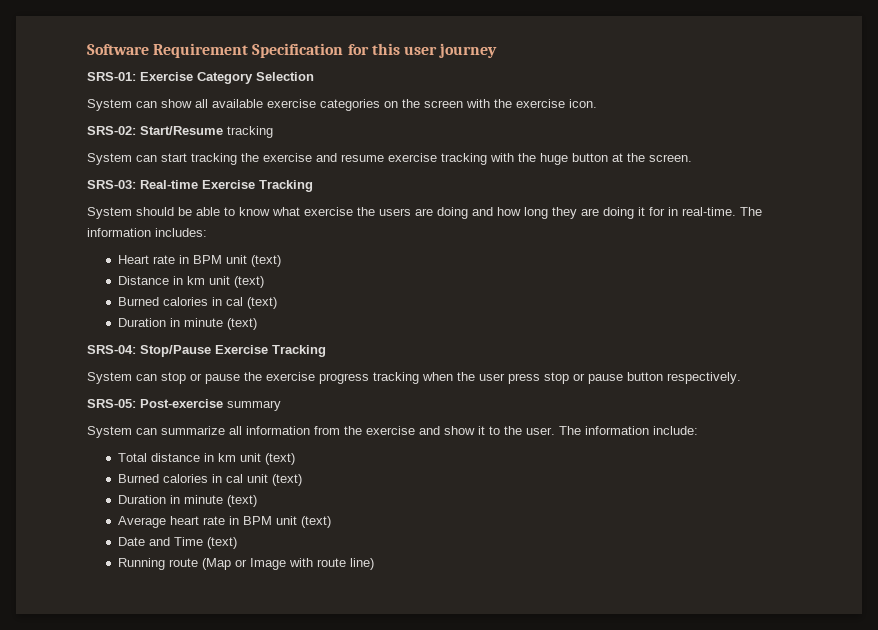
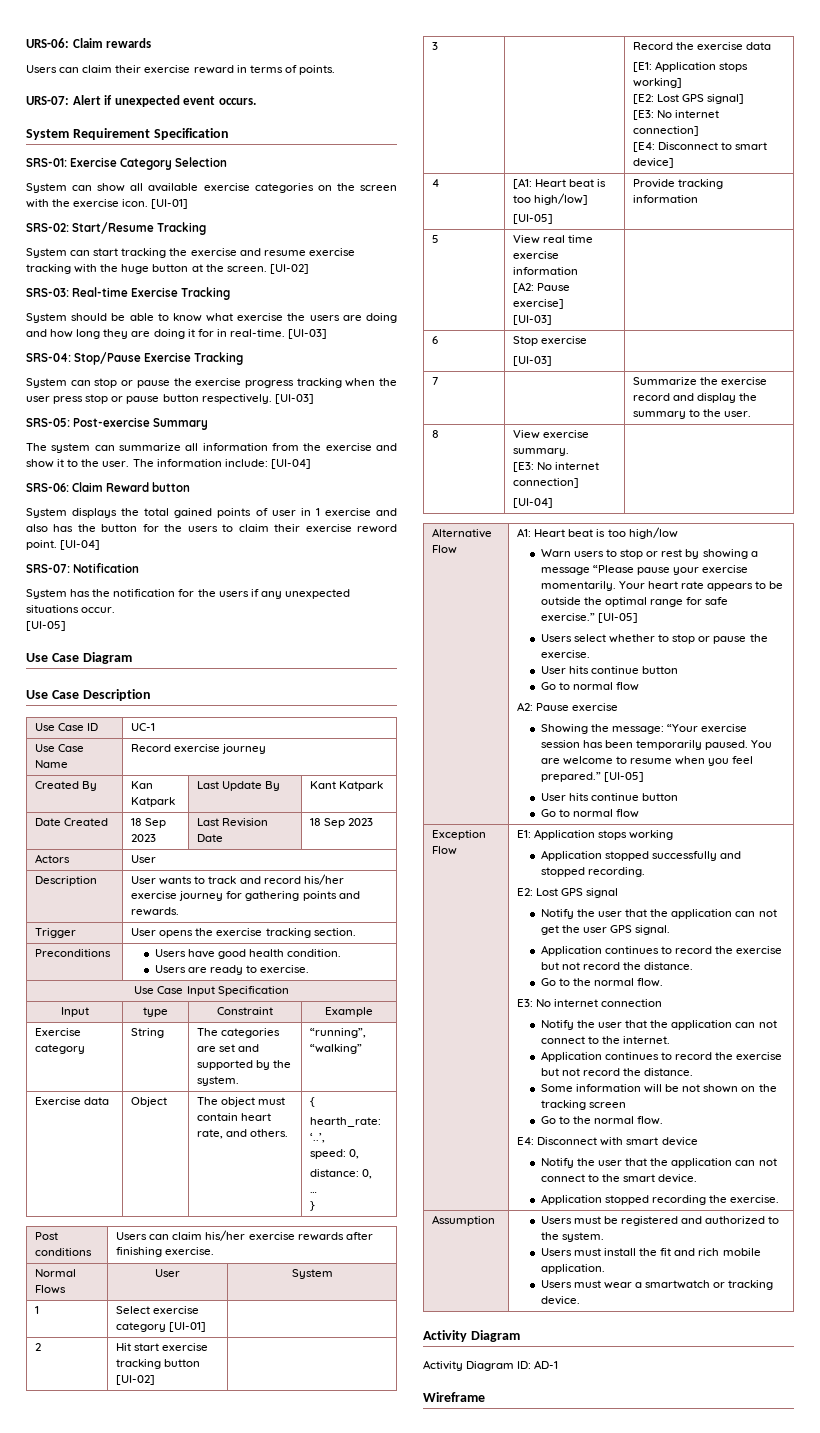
[87,43,498,58] Software Requirement Specification for this user journey -> [26,38,152,48] [26,65,335,75] [26,95,256,107] [26,128,229,140] URS-06: Claim rewards // Users can claim their exercise reward in terms of points. // URS-07: Alert if unexpected event occurs. // System Requirement Specification
(597, 103) none -> [151,199,189,209] [UI-01]
[227,126,273,138] tracking -> [157,222,207,235] Tracking
(692, 158) none -> [269,264,309,274] [UI-02]
[740,207,762,216] [87,228,207,237] [118,255,282,267] [118,276,265,288] [118,297,278,309] [118,318,258,330] The information includes: // Heart rate in BPM unit (text) // Distance in km unit (text) // Burned calories in cal (text) // Duration in minute (text) -> [288,329,328,339] [UI-03]
(741, 378) none -> [274,394,314,404] [UI-03]
[227,400,281,411] [87,426,132,438] summary // System -> [153,418,209,430] [26,443,91,453] Summary // The system
[118,453,296,465] [118,474,303,486] [118,495,258,507] [118,516,332,528] [118,537,238,549] [118,558,375,570] // Total distance in km unit (text) // Burned calories in cal unit (text) // Duration in minute (text) // Average heart rate in BPM unit (text) // Date and Time (text) // Running route (Map or Image with route line) -> [270,459,311,469] [26,482,191,492] [26,508,397,518] [26,524,397,533] [26,540,101,550] [26,563,140,573] [26,589,350,599] [26,605,116,613] [26,621,66,631] [26,652,132,664] [26,689,151,701] [35,723,99,731] [131,723,156,731] [35,744,85,752] [35,760,69,768] [131,744,267,754] [35,781,98,791] [131,781,154,789] [131,797,176,807] [197,781,281,791] [310,781,384,791] [35,818,109,826] [131,818,167,828] [131,834,157,842] [197,818,269,827] [197,834,224,842] [310,818,374,828] [35,854,71,863] [131,855,157,863] [35,876,98,886] [131,874,344,885] [131,891,360,901] [131,907,180,916] [35,928,77,938] [131,928,356,938] [35,949,112,957] [154,949,342,959] [154,965,310,975] [134,986,289,996] [60,1007,89,1017] [143,1007,168,1017] [217,1007,273,1015] [325,1007,373,1017] [35,1028,82,1036] [35,1044,86,1054] [131,1028,165,1038] [197,1028,281,1038] [197,1044,260,1052] [197,1060,292,1070] [197,1076,240,1086] [310,1028,367,1038] [310,1044,363,1054] [35,1097,110,1105] [131,1097,168,1107] [197,1097,286,1107] [197,1113,272,1121] [197,1129,289,1139] [310,1097,316,1107] [310,1117,382,1127] [310,1133,326,1143] [310,1149,360,1159] [310,1169,373,1179] [310,1192,318,1193] [310,1201,316,1211] [35,1232,59,1240] [35,1248,93,1256] [116,1230,373,1241] [116,1247,215,1257] [35,1269,77,1277] [35,1285,67,1294] [155,1269,180,1277] [291,1269,333,1279] [35,1306,40,1314] [116,1306,200,1314] [116,1322,207,1332] [35,1343,42,1351] [116,1343,209,1351] [116,1359,201,1369] [116,1375,156,1385] [432,42,439,50] [633,42,772,50] [633,61,749,72] [633,78,683,88] [633,94,745,104] [633,110,720,120] [633,126,700,136] [633,142,768,152] [633,158,675,168] [432,179,440,187] [513,178,607,189] [513,193,589,205] [513,214,554,224] [633,179,724,189] [633,195,699,203] [432,235,440,243] [513,235,594,244] [513,251,560,259] [513,267,579,275] [513,282,571,293] [513,299,565,309] [513,315,553,325] [432,336,439,344] [513,336,588,346] [513,356,553,366] [432,377,439,385] [633,377,768,385] [633,393,758,403] [633,409,752,419] [432,430,440,438] [513,430,590,439] [513,448,570,456] [513,462,600,472] [513,478,580,488] [513,498,554,508] [432,528,493,538] [432,545,458,554] [517,527,678,539] [540,549,758,559] [540,565,749,575] [540,581,784,591] [540,597,729,607] [540,613,638,623] [540,634,768,644] [540,650,590,658] [540,666,679,674] [540,682,640,691] [517,702,619,711] [540,724,748,734] [540,740,773,750] [540,756,754,766] [540,772,644,782] [540,793,679,801] [540,809,640,818] [432,830,487,840] [432,846,458,855] [517,829,674,840] [540,850,742,861] [540,867,645,877] [517,888,619,898] [540,909,777,919] [540,925,671,935] [540,945,783,956] [540,962,694,970] [540,978,664,987] [517,999,663,1007] [540,1020,777,1030] [540,1036,671,1044] [540,1051,783,1062] [540,1068,694,1076] [540,1084,777,1093] [540,1100,626,1110] [540,1116,664,1125] [517,1137,698,1146] [540,1158,777,1168] [540,1174,698,1183] [540,1194,780,1205] [432,1215,496,1226] [540,1216,780,1226] [540,1232,604,1242] [540,1248,761,1256] [540,1264,605,1274] [540,1280,774,1290] [540,1296,580,1305] [423,1330,520,1342] [423,1360,559,1371] [423,1392,485,1402] [UI-04] // SRS-06: Claim Reward button // System displays the total gained points of user in 1 exercise and also has the button for the users to claim their exercise reword point. [UI-04] // SRS-07: Notification // System has the notification for the users if any unexpected situations occur. // [UI-05] // Use Case Diagram // Use Case Description // Use Case ID | UC-1 // Use Case Name | Record exercise journey // Created By | Kan Katpark | Last Update By | Kant Katpark // Date Created | 18 Sep 2023 | Last Revision Date | 18 Sep 2023 // Actors | User // Description | User wants to track and record his/her exercise journey for gathering points and rewards. // Trigger | User opens the exercise tracking section. // Preconditions | Users have good health condition. // Users are ready to exercise. // Use Case Input Specification // Input | type | Constraint | Example // Exercise category | String | The categories are set and supported by the system. | “running”, “walking” // Exercise data | Object | The object must contain heart rate, and others. | { // hearth_rate: ‘..’, // speed: 0, // distance: 0, // … // } // Post conditions | Users can claim his/her exercise rewards after finishing exercise. // Normal Flows | User | System // 1 | Select exercise category [UI-01] | // 2 | Hit start exercise tracking button [UI-02] | // 3 | | Record the exercise data // [E1: Application stops working] // [E2: Lost GPS signal] // [E3: No internet connection] // [E4: Disconnect to smart device] // 4 | [A1: Heart beat is too high/low] // [UI-05] | Provide tracking information // 5 | View real time exercise information // [A2: Pause exercise] // [UI-03] | // 6 | Stop exercise // [UI-03] | // 7 | | Summarize the exercise record and display the summary to the user. // 8 | View exercise summary. // [E3: No internet connection] // [UI-04] | // Alternative Flow | A1: Heart beat is too high/low // Warn users to stop or rest by showing a message “Please pause your exercise momentarily. Your heart rate appears to be outside the optimal range for safe exercise.” [UI-05] // Users select whether to stop or pause the exercise. // User hits continue button // Go to normal flow // A2: Pause exercise // Showing the message: “Your exercise session has been temporarily paused. You are welcome to resume when you feel prepared.” [UI-05] // User hits continue button // Go to normal flow // Exception Flow | E1: Application stops working // Application stopped successfully and stopped recording. // E2: Lost GPS signal // Notify the user that the application can not get the user GPS signal. // Application continues to record the exercise but not record the distance. // Go to the normal flow. // E3: No internet connection // Notify the user that the application can not connect to the internet. // Application continues to record the exercise but not record the distance. // Some information will be not shown on the tracking screen // Go to the normal flow. // E4: Disconnect with smart device // Notify the user that the application can not connect to the smart device. // Application stopped recording the exercise. // Assumption | Users must be registered and authorized to the system. // Users must install the fit and rich mobile application. // Users must wear a smartwatch or tracking device. // Activity Diagram // Activity Diagram ID: AD-1 // Wireframe

